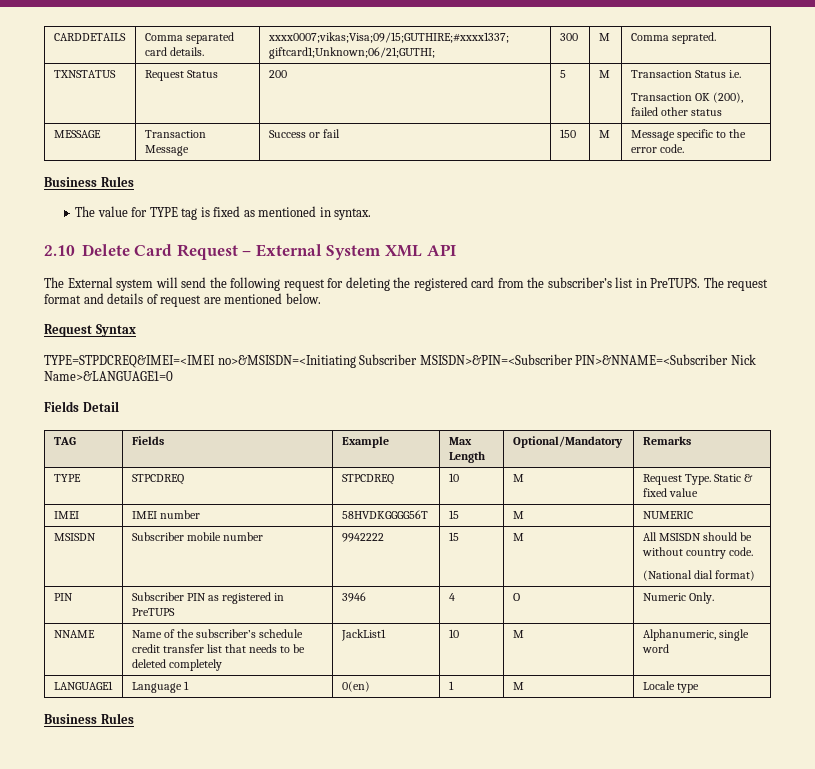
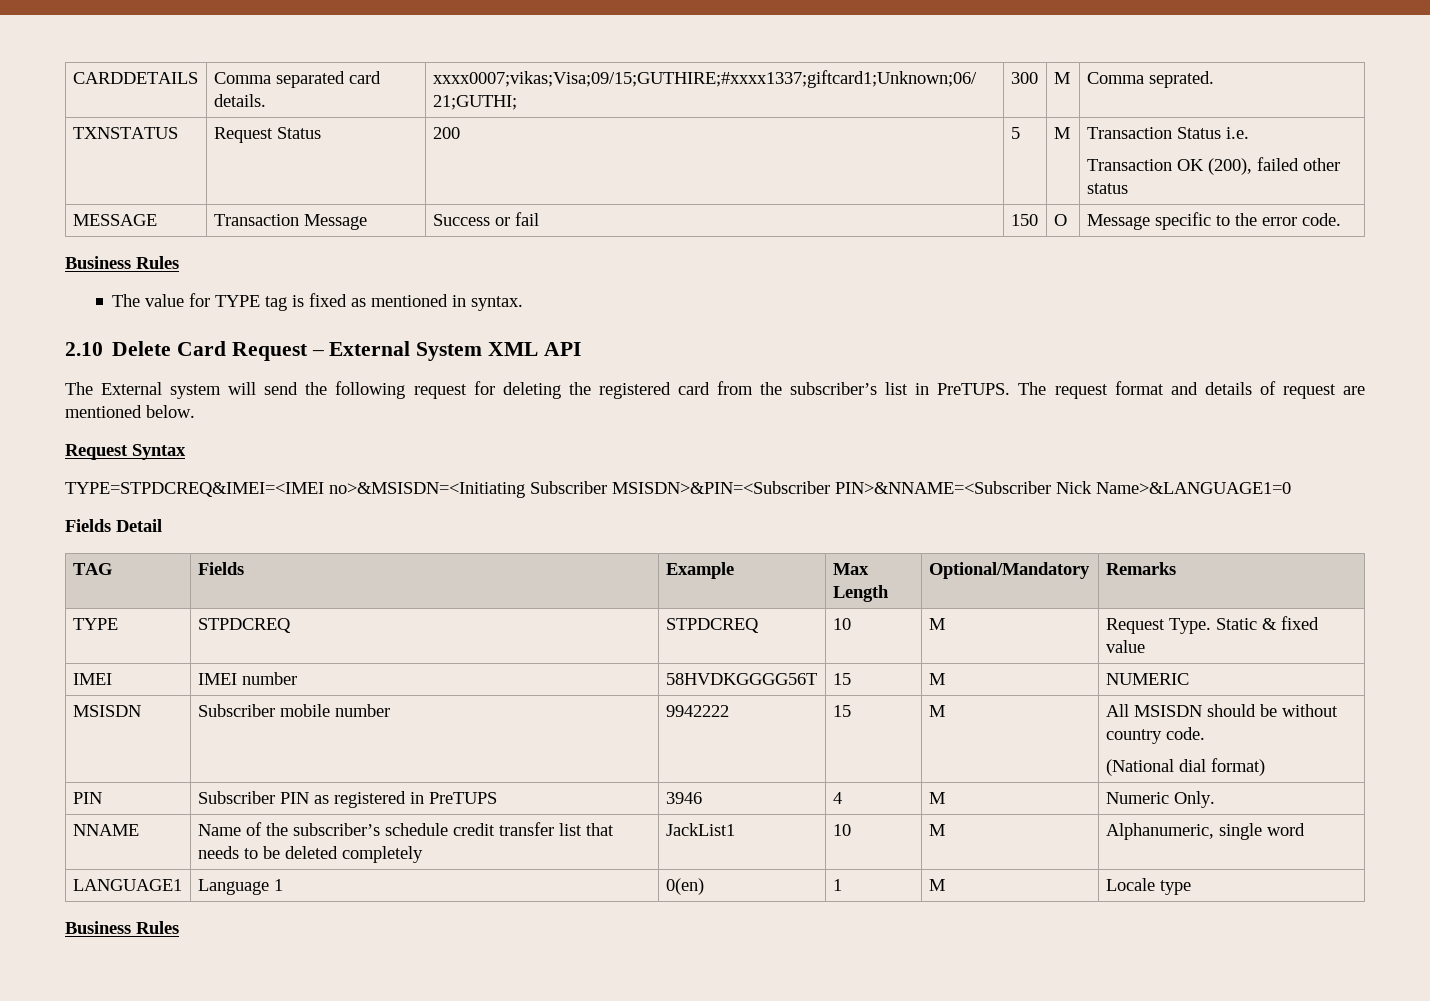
[598,130,610,138] M -> [1053,214,1067,226] O
[131,474,184,485] [341,474,394,485] STPCDREQ | STPCDREQ -> [197,618,291,633] [665,618,759,633] STPDCREQ | STPDCREQ
[512,593,520,601] O -> [928,792,945,804] M

